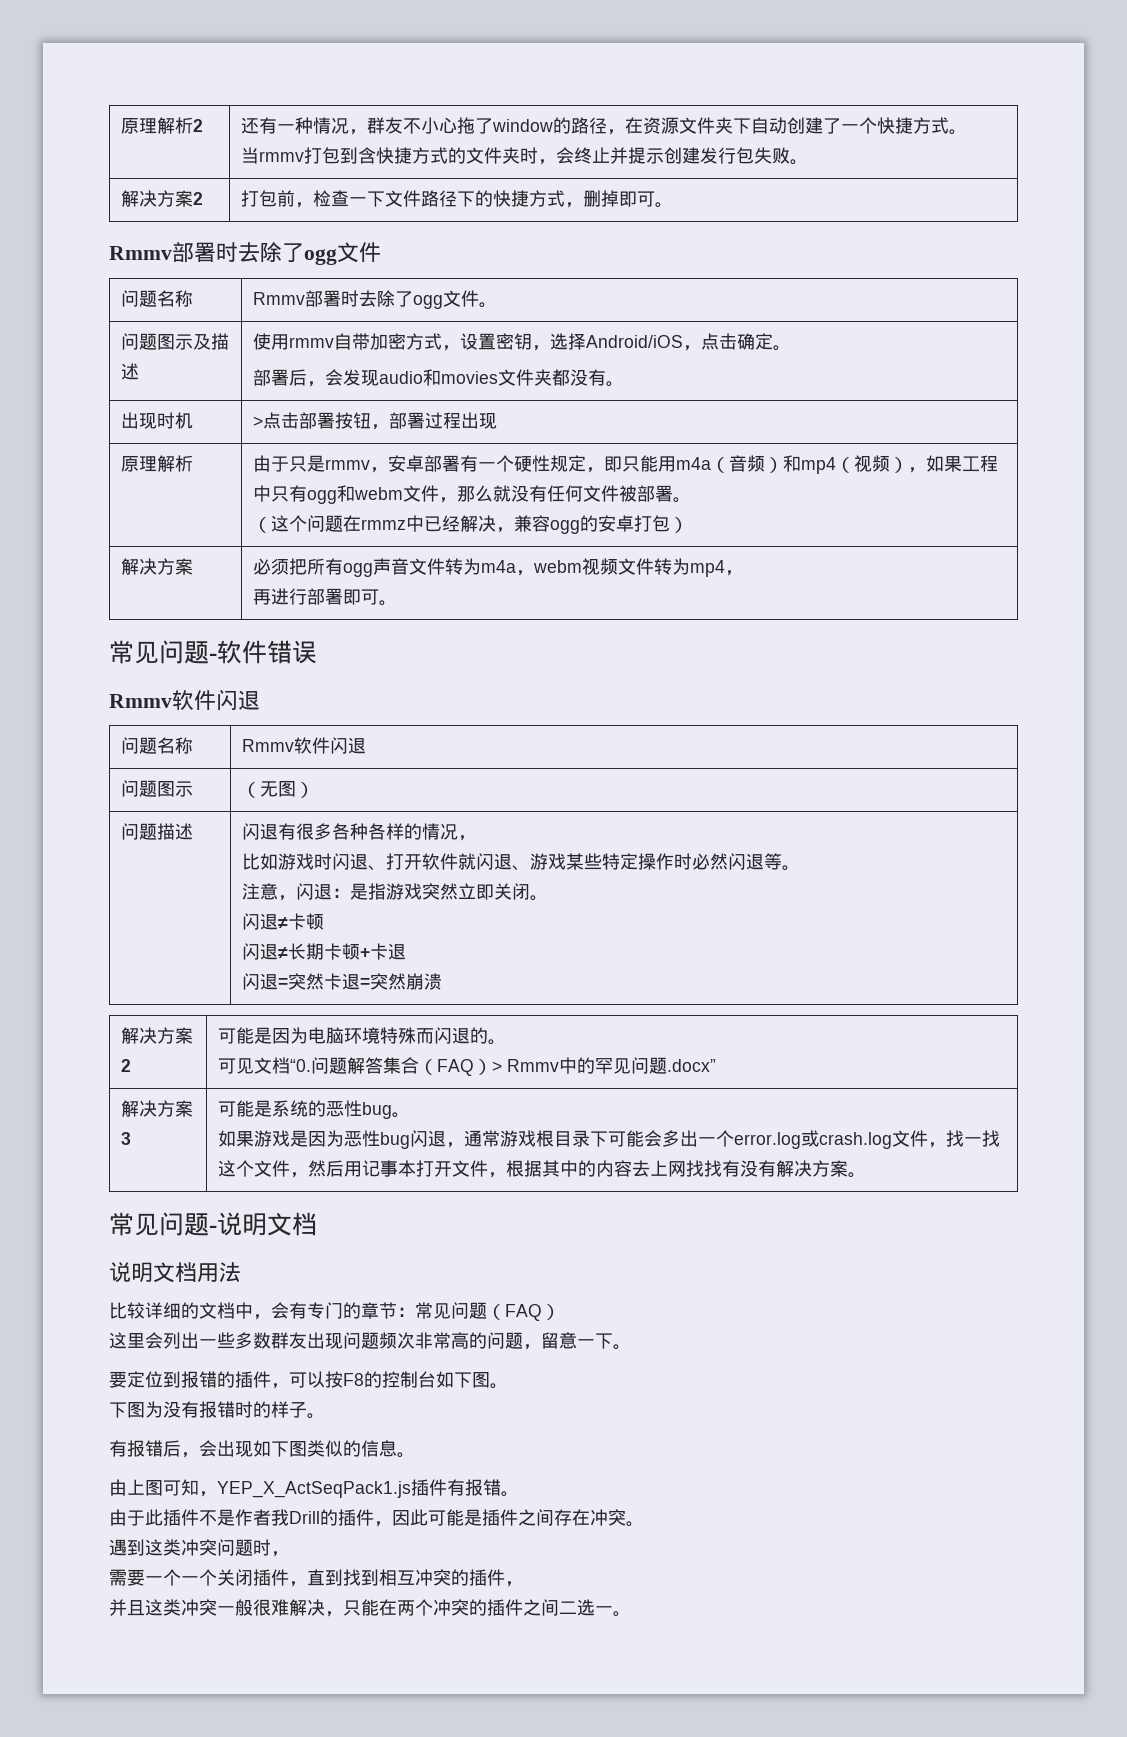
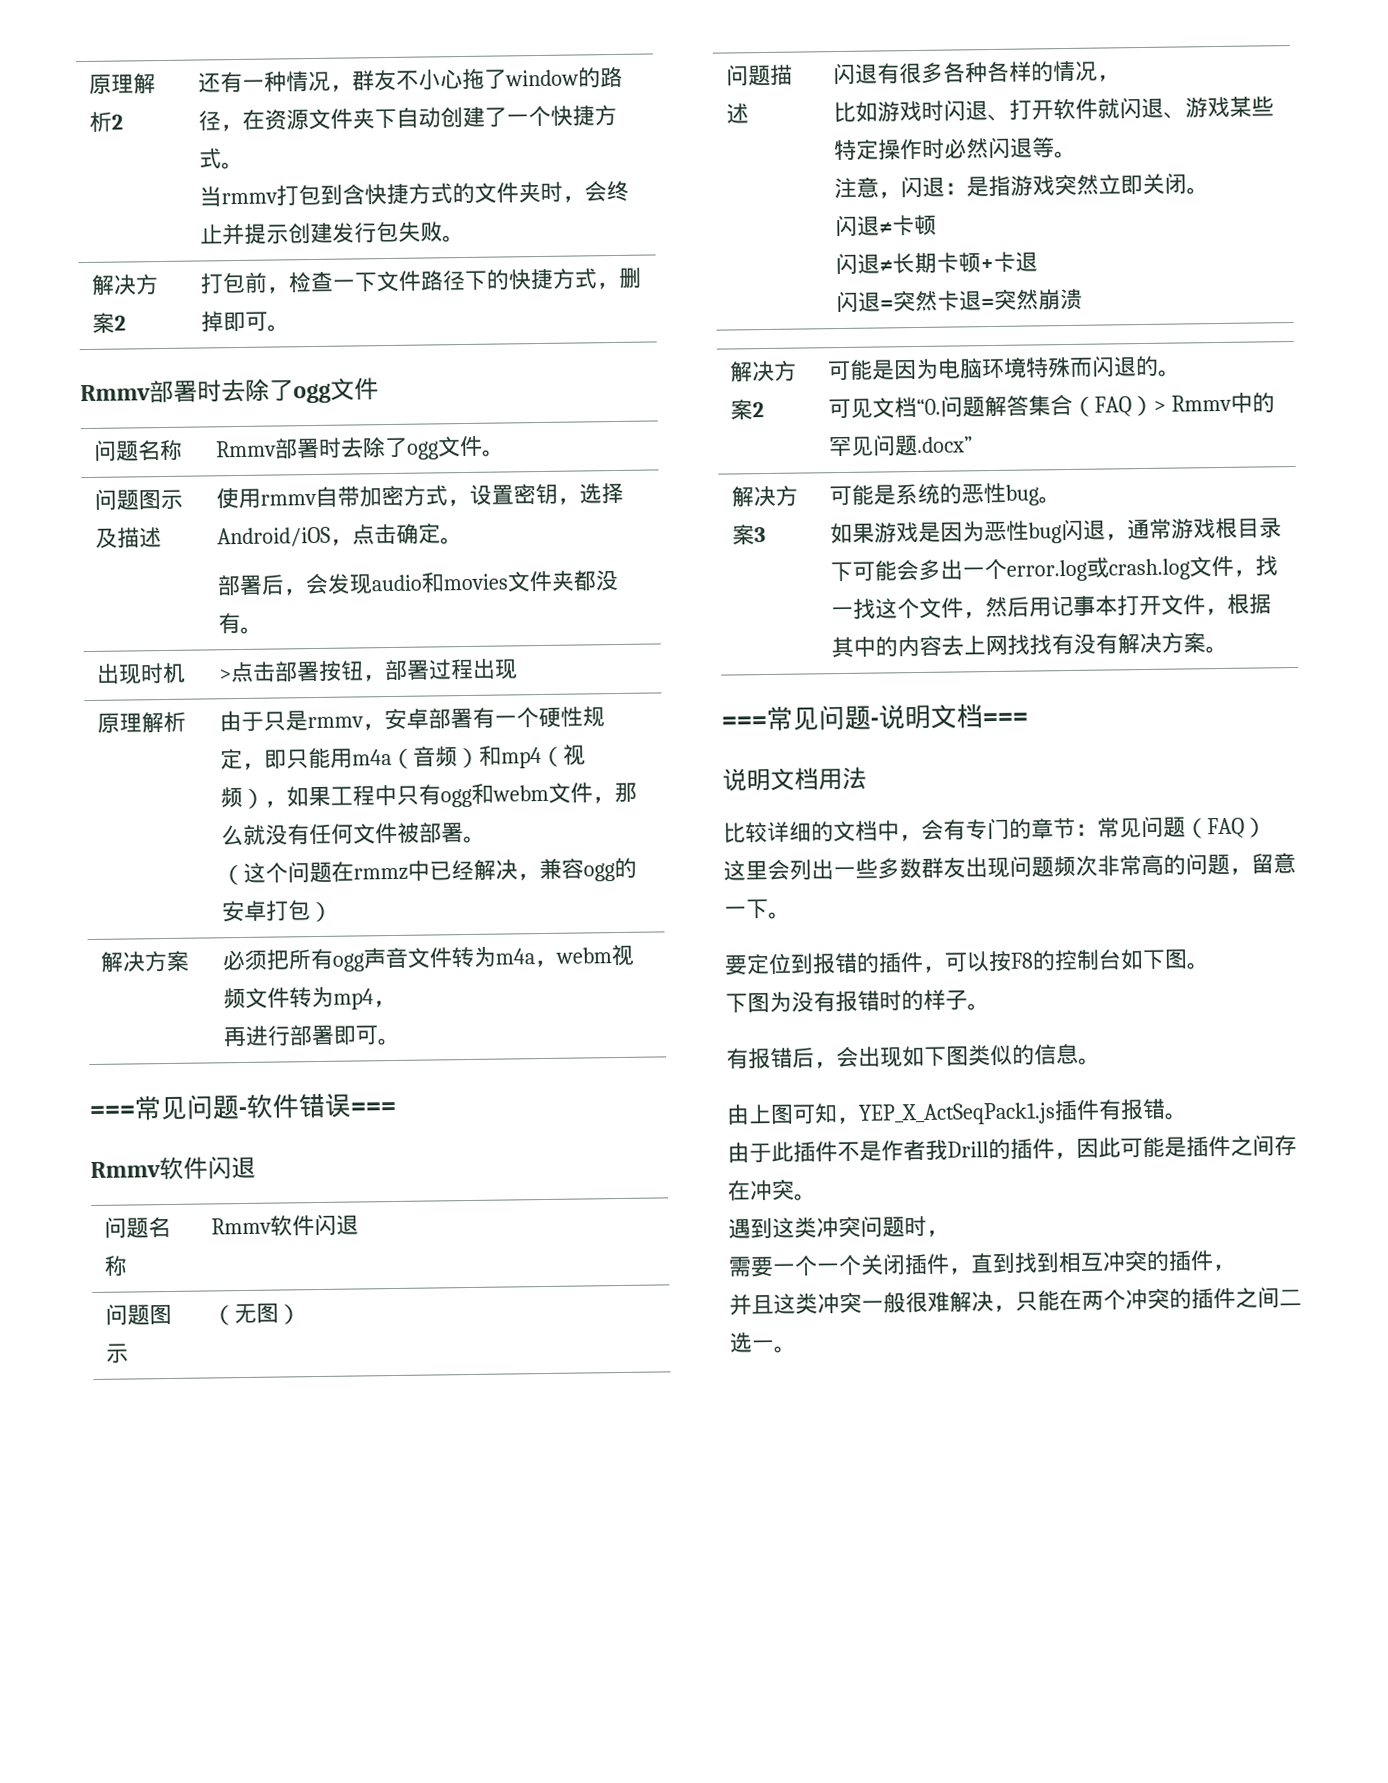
(398, 603) none -> [89,1105,135,1119] ===
(317, 652) none -> [350,1101,396,1115] ===
(867, 1175) none -> [721,716,767,729] ===
(317, 1224) none -> [982,712,1028,726] ===

